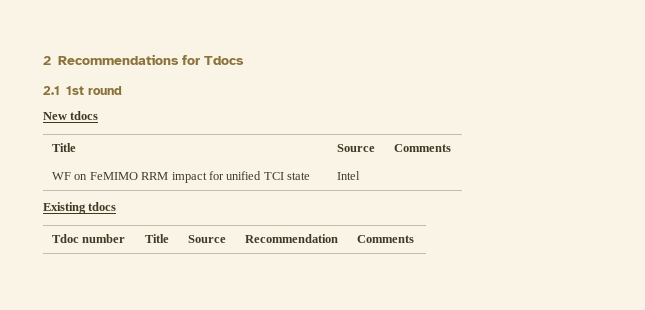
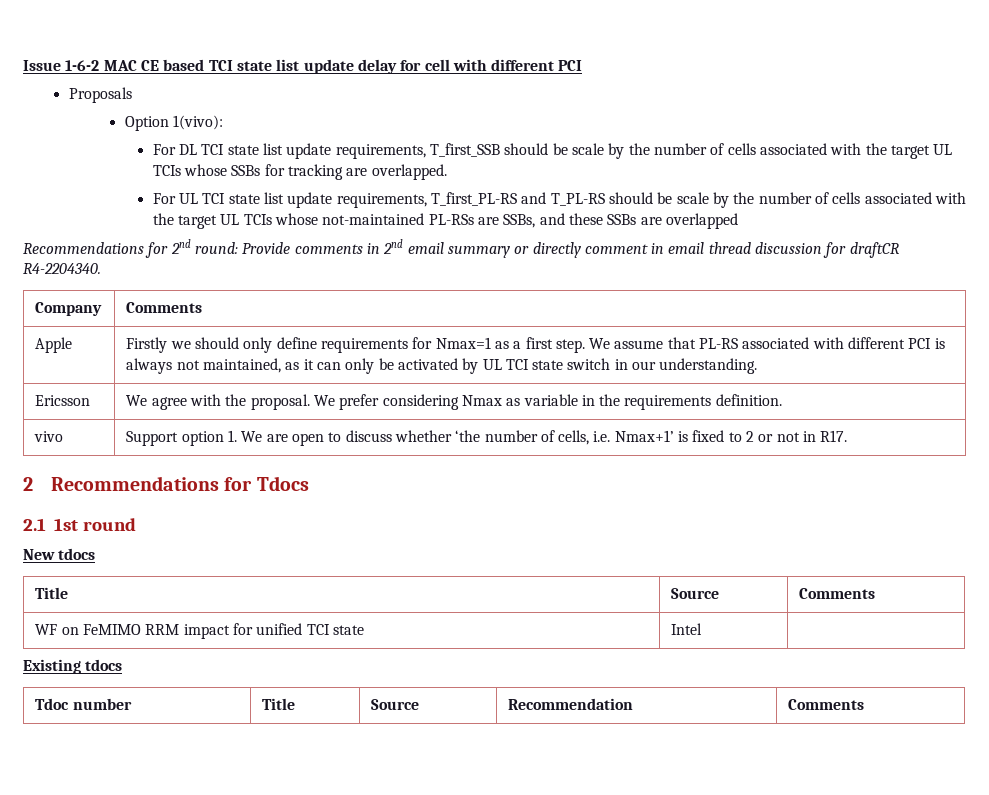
(43, 60) none -> [23,59,583,74] [68,87,132,103] [124,115,224,131] [152,143,953,159] [152,164,447,180] [152,192,966,208] [152,213,738,229] [23,239,899,258] [23,263,101,274] [35,302,103,316] [126,302,203,313] [35,337,73,353] [126,337,945,353] [126,358,758,374] [35,395,91,406] [126,394,782,410] [34,431,64,442] [126,430,848,446] Issue 1-6-2 MAC CE based TCI state list update delay for cell with different PCI // Proposals // Option 1(vivo): // For DL TCI state list update requirements, T_first_SSB should be scale by the number of cells associated with the target UL TCIs whose SSBs for tracking are overlapped. // For UL TCI state list update requirements, T_first_PL-RS and T_PL-RS should be scale by the number of cells associated with the target UL TCIs whose not-maintained PL-RSs are SSBs, and these SSBs are overlapped // Recommendations for 2nd round: Provide comments in 2nd email summary or directly comment in email thread discussion for draftCR R4-2204340. // Company | Comments // Apple | Firstly we should only define requirements for Nmax=1 as a first step. We assume that PL-RS associated with different PCI is always not maintained, as it can only be activated by UL TCI state switch in our understanding. // Ericsson | We agree with the proposal. We prefer considering Nmax as variable in the requirements definition. // vivo | Support option 1. We are open to discuss whether ‘the number of cells, i.e. Nmax+1’ is fixed to 2 or not in R17. //

